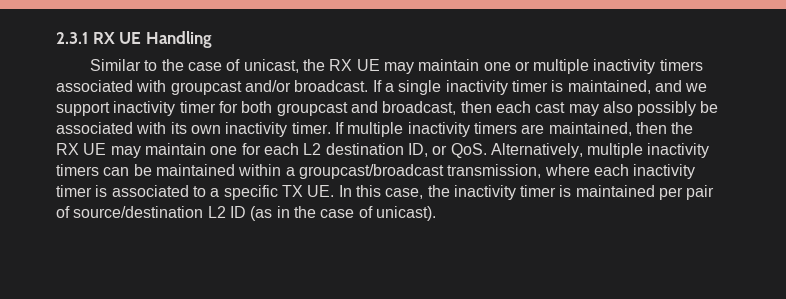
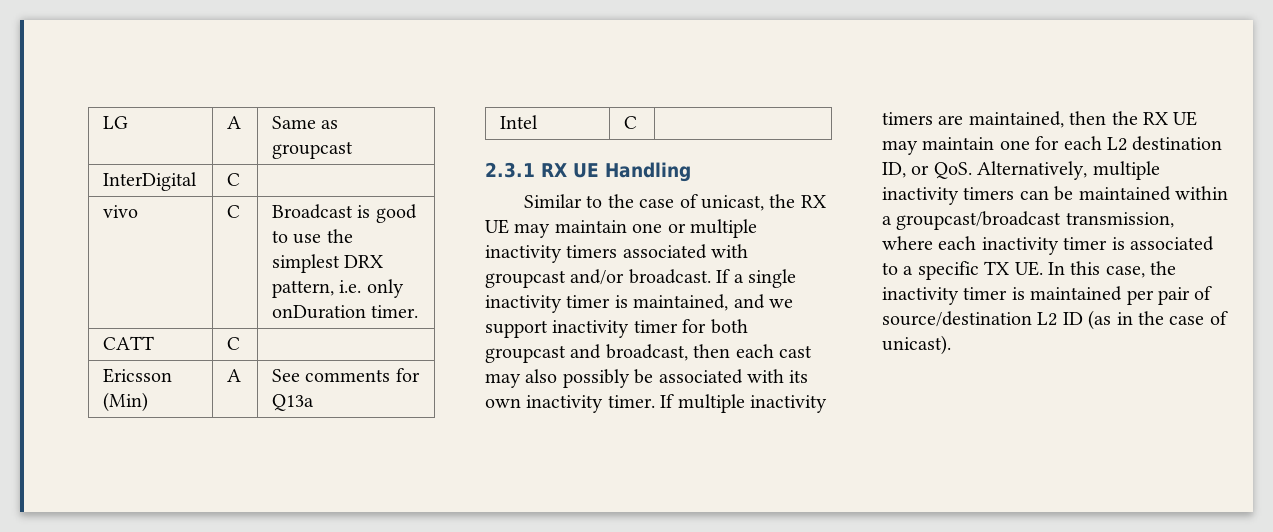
(56, 38) none -> [103,116,129,129] [227,116,242,129] [272,116,339,129] [272,141,354,159] [103,172,198,191] [227,173,241,186] [103,205,139,218] [227,205,241,218] [272,204,417,223] [272,229,353,244] [272,254,384,273] [272,279,404,298] [272,305,419,319] [103,336,155,350] [227,337,241,350] [103,368,173,383] [103,392,149,412] [227,369,242,382] [272,368,420,382] [272,394,315,411] [500,115,539,129] [624,116,638,129] LG | A | Same as groupcast // InterDigital | C | // vivo | C | Broadcast is good to use the simplest DRX pattern, i.e. only onDuration timer. // CATT | C | // Ericsson (Min) | A | See comments for Q13a // Intel | C | //

